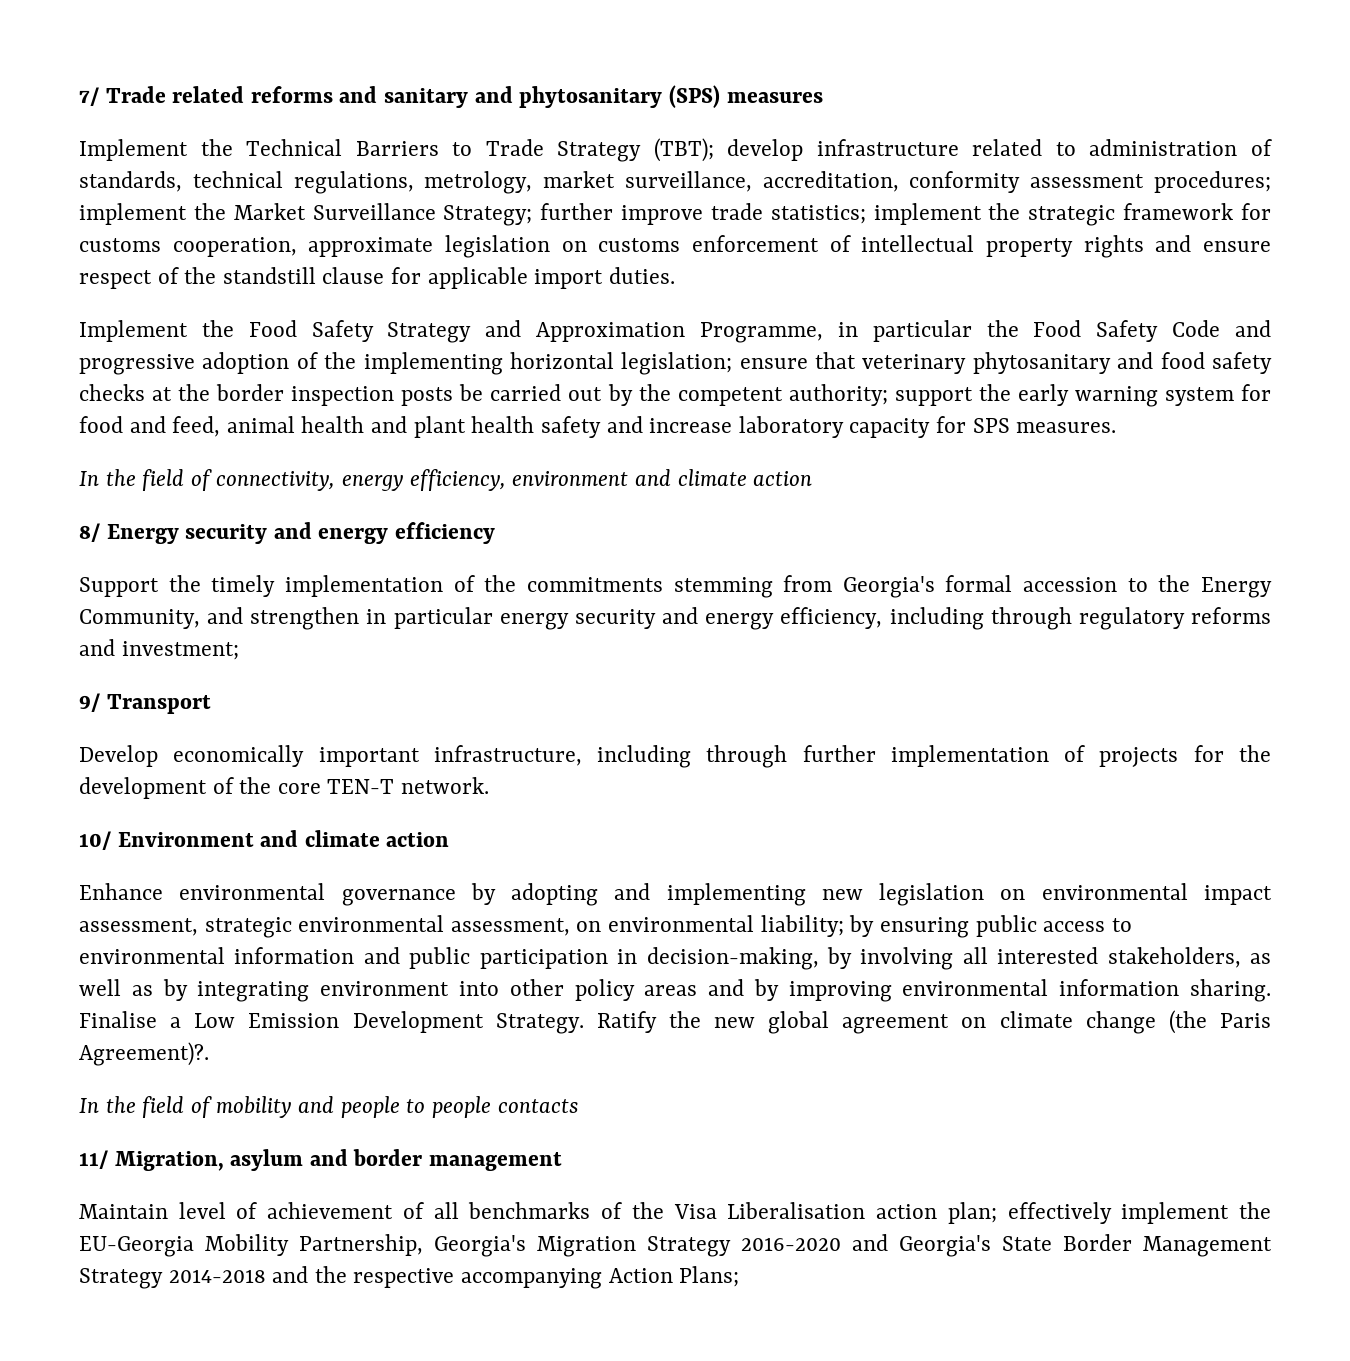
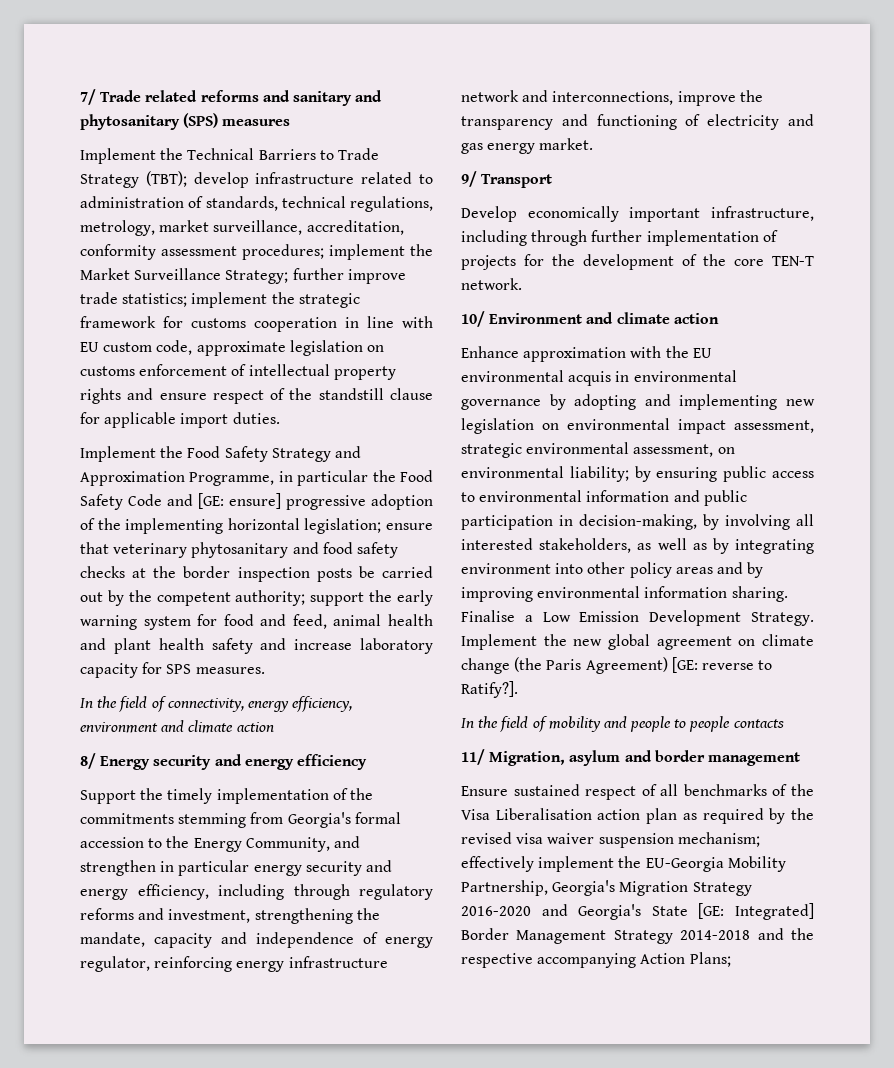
[172,237,297,257] cooperation, -> [254,316,433,332] [80,340,193,355] cooperation in line with EU custom code,
(1272, 328) none -> [198,493,281,509] [GE: ensure]
[121,641,239,660] investment; -> [168,908,380,924] [80,932,433,948] [80,956,388,972] [461,90,763,106] [461,114,814,130] [461,138,594,154] investment, strengthening the mandate, capacity and independence of energy regulator, reinforcing energy infrastructure network and interconnections, improve the transparency and functioning of electricity and gas energy market.
(163, 891) none -> [523,346,712,362] [461,370,630,386] approximation with the EU environmental acquis in
[596,1011,657,1033] Ratify -> [461,634,537,650] Implement
[79,1042,209,1066] Agreement)?. -> [585,657,773,674] [461,681,518,698] Agreement) [GE: reverse to Ratify?].
[79,1202,394,1219] Maintain level of achievement -> [461,784,637,800] Ensure sustained respect
[947,1202,997,1224] plan; -> [646,808,814,824] [461,832,760,848] plan as required by the revised visa waiver suspension mechanism;
(1052, 1243) none -> [698,903,814,920] [GE: Integrated]

